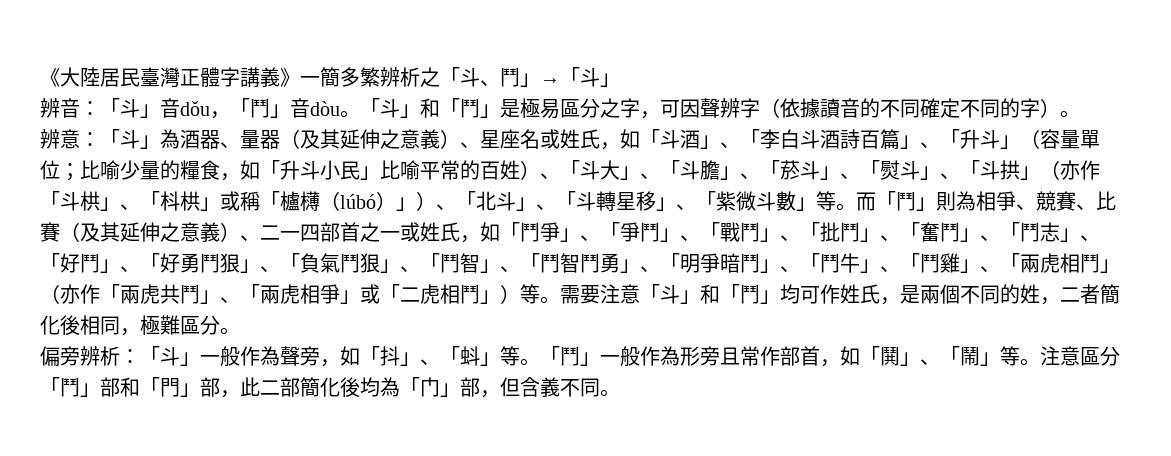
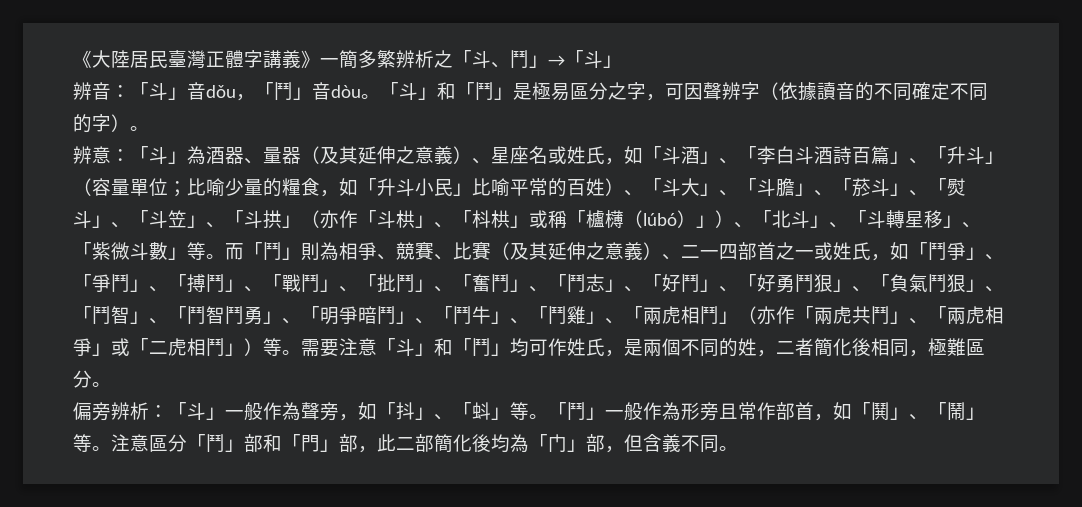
(1000, 170) none -> [168,210,263,228] 笠」、「斗
(720, 231) none -> [187,274,282,293] 搏鬥」、「

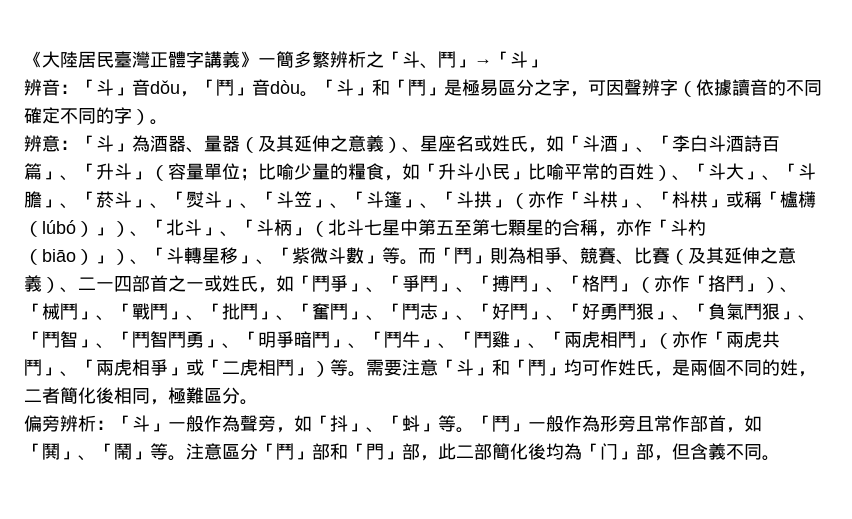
(263, 219) none -> [384,191,474,209] 篷」、「斗
(886, 219) none -> [274,219,706,237] [24,247,184,265] 柄」（北斗七星中第五至第七顆星的合稱，亦作「斗杓（biāo）」）、「斗
(282, 282) none -> [582,275,798,293] [24,303,132,321] 格鬥」（亦作「挌鬥」）、「械鬥」、「

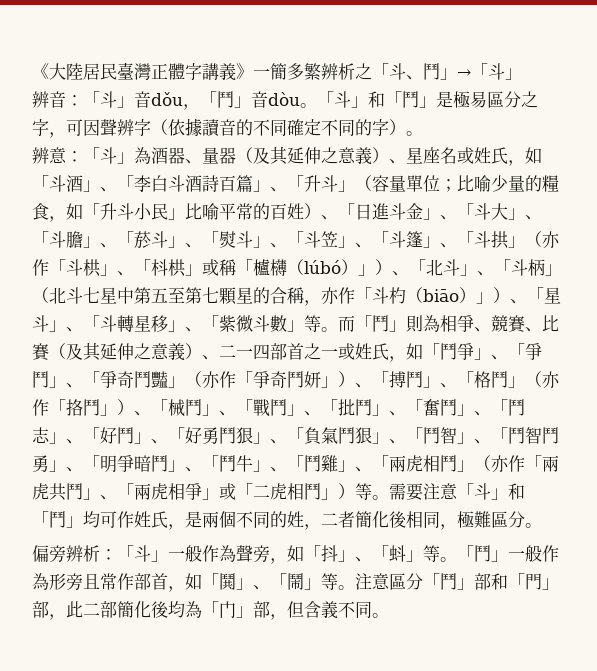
(708, 170) none -> [355,203,474,220] 日進斗金」、「
(166, 254) none -> [544,287,561,304] [32,315,100,332] 星斗」、「
(492, 282) none -> [100,371,389,389] 爭奇鬥豔」（亦作「爭奇鬥妍」）、「

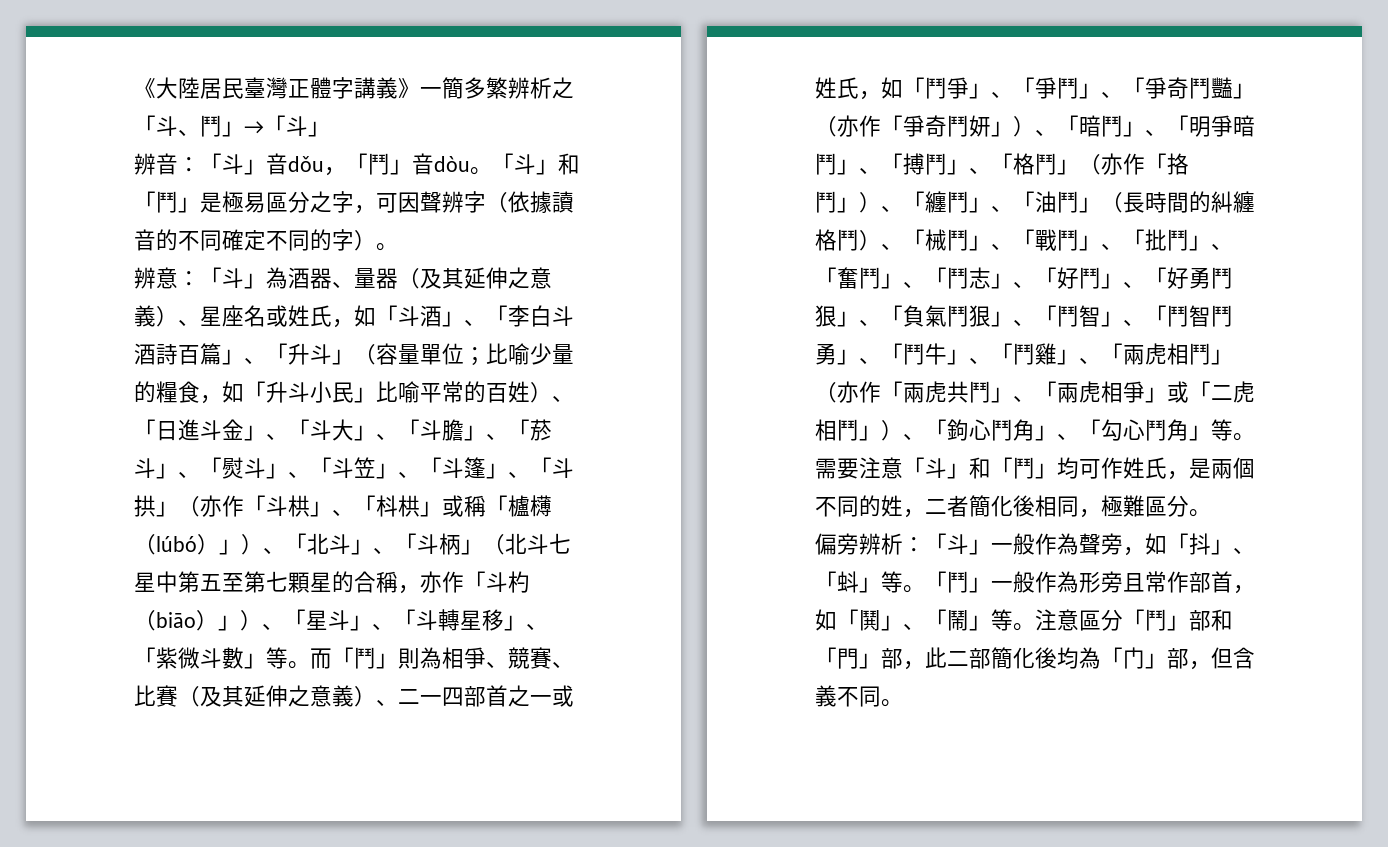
(389, 378) none -> [1079,115,1255,137] [815,153,903,175] 暗鬥」、「明爭暗鬥」、「
(168, 406) none -> [925,191,1255,213] [815,229,925,251] 纏鬥」、「油鬥」（長時間的糾纏格鬥）、「
[100,455,219,473] 明爭暗鬥」、「 -> (903, 352) none
(355, 491) none -> [903,419,1211,441] 、「鉤心鬥角」、「勾心鬥角」

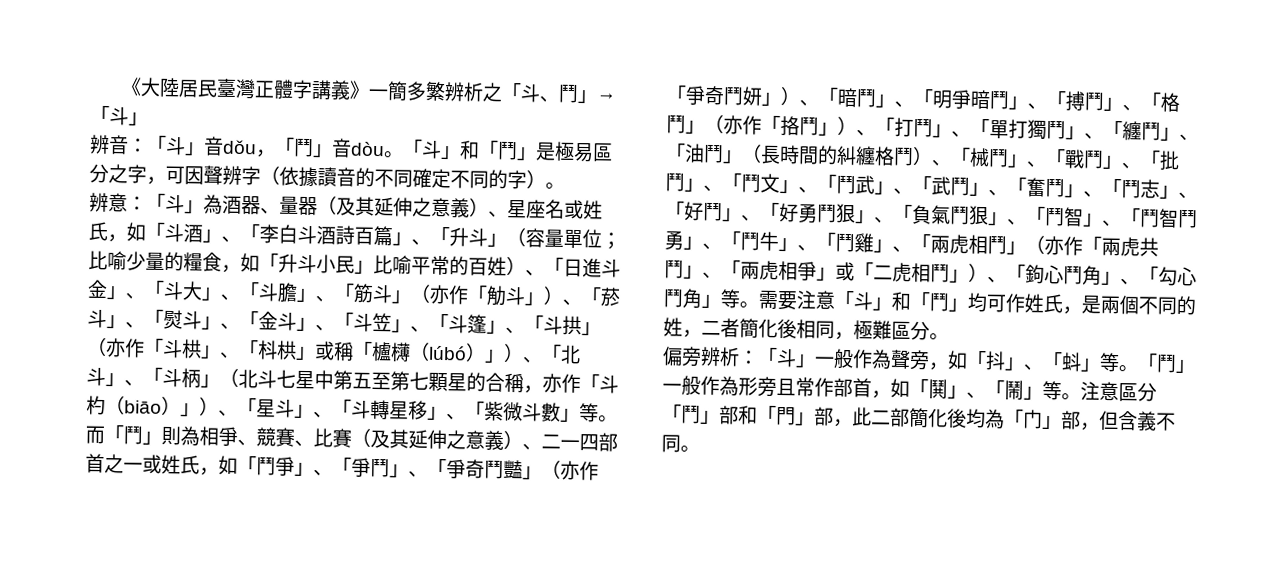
(530, 428) none -> [353,283,602,306] 筋斗」（亦作「觔斗」）、「
(332, 466) none -> [258,311,354,332] 金斗」、「
(925, 200) none -> [894,117,1123,140] 打鬥」、「單打獨鬥」、「
(837, 276) none -> [741,173,1027,197] 鬥文」、「鬥武」、「武鬥」、「

